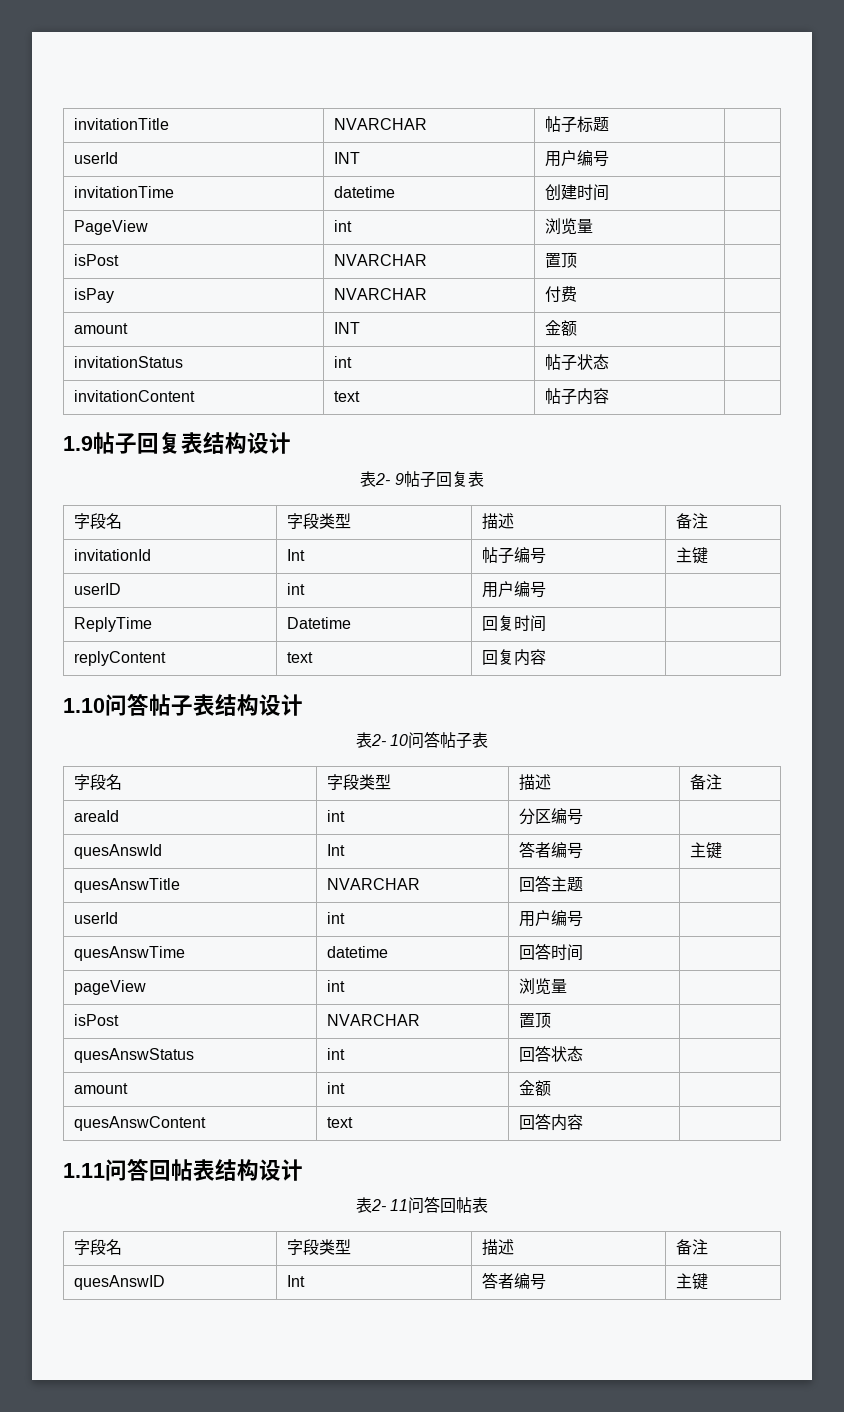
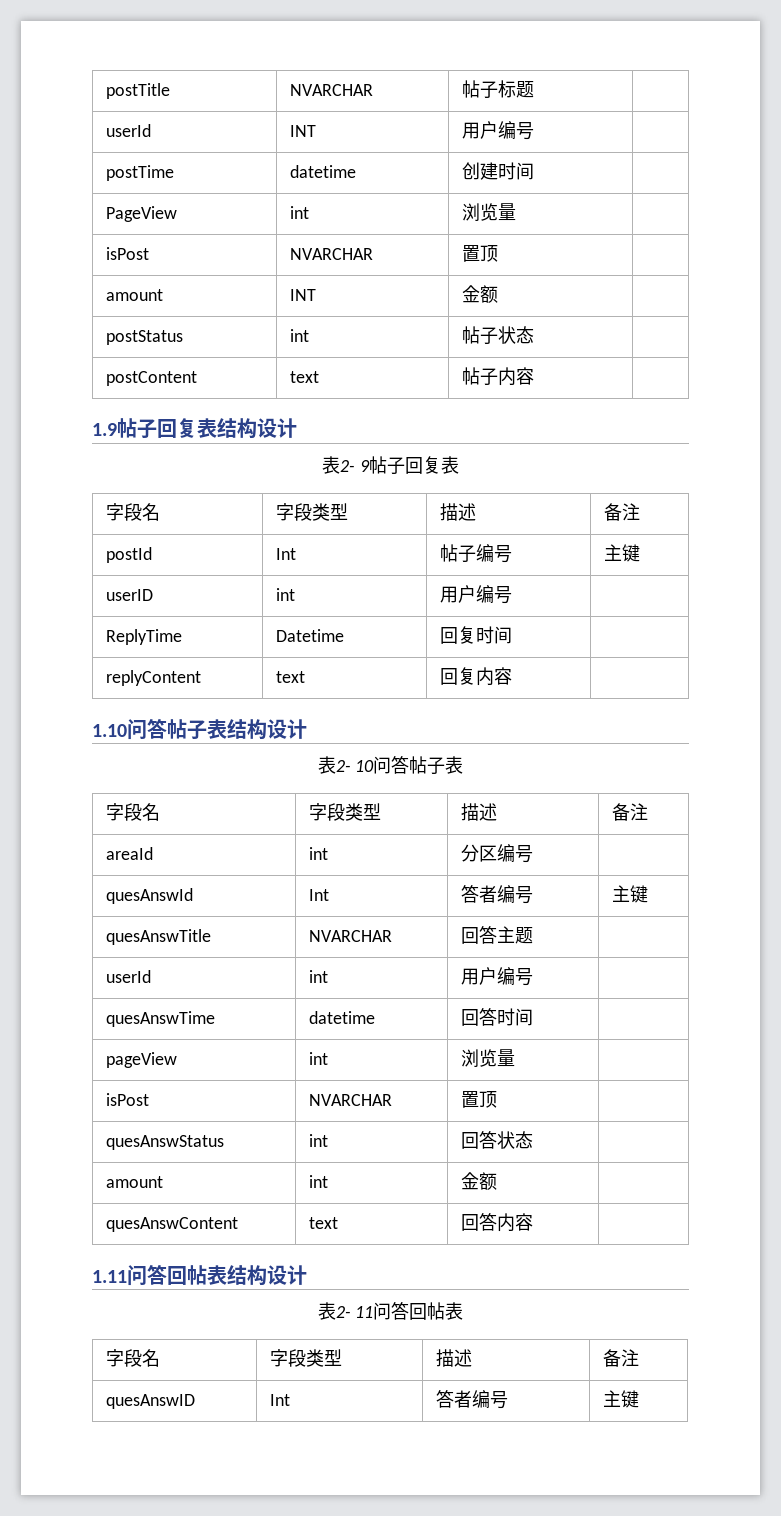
[74,118,170,130] invitationTitle -> [105,83,170,99] postTitle
[74,186,175,198] invitationTime -> [105,165,174,181] postTime
[74,288,115,303] [334,288,428,300] [545,286,578,303] // isPay | NVARCHAR | 付费 | -> (498, 253) none
[74,356,184,368] invitationStatus -> [105,330,183,345] postStatus
[74,390,196,402] invitationContent -> [105,371,197,386] postContent
[74,549,152,561] invitationId -> [105,547,152,563] postId

